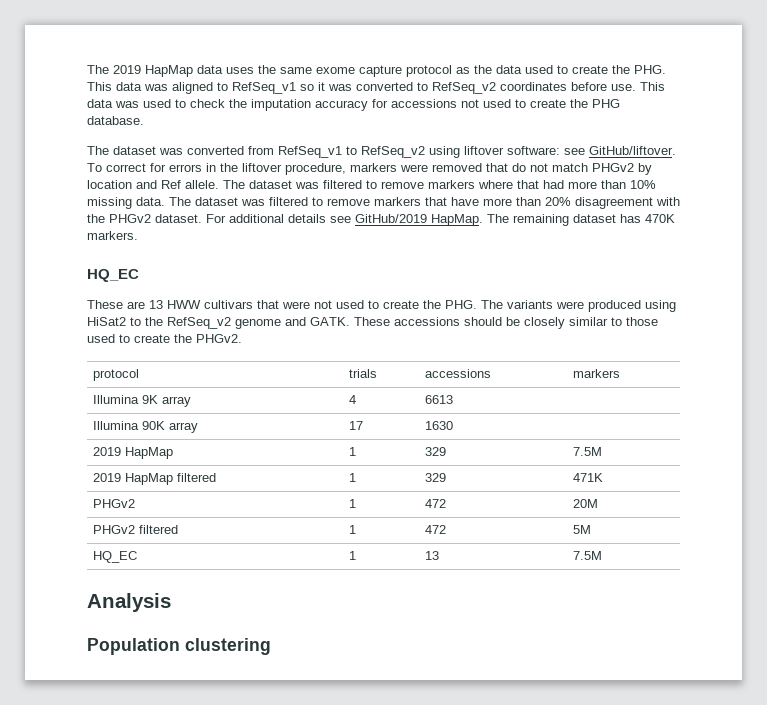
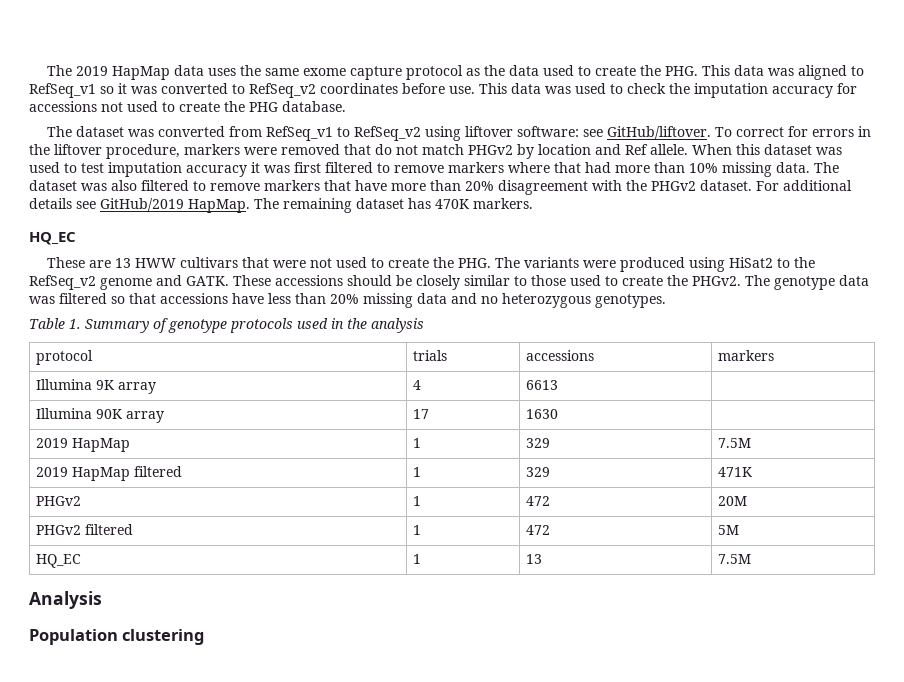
[223,180,319,189] The dataset was -> [692,144,842,155] [29,162,321,177] When this dataset was used to test imputation accuracy it was first
(265, 202) none -> [111,180,137,191] also
(242, 338) none -> [745,275,869,290] [29,293,666,308] [29,318,424,333] The genotype data was filtered so that accessions have less than 20% missing data and no heterozygous genotypes. // Table 1. Summary of genotype protocols used in the analysis

